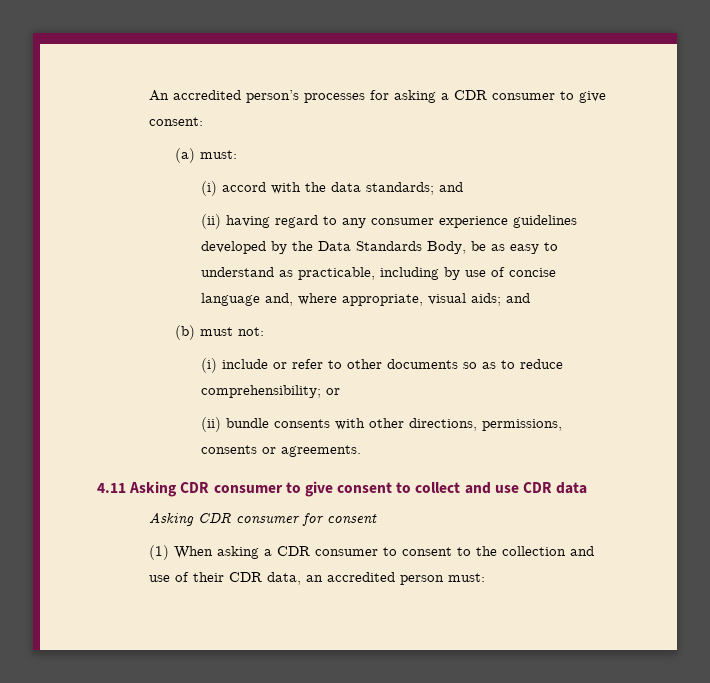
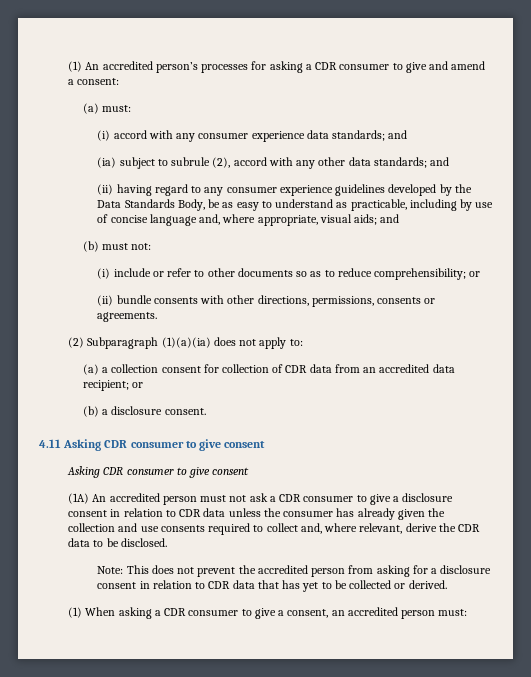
(149, 95) none -> [68,61,83,72] (1)
(607, 97) none -> [429,61,486,70] [68,79,75,85] and amend a
[305,182,327,192] the -> [176,130,408,142] [97,157,346,169] any consumer experience data standards; and // (ia) subject to subrule (2), accord with any other
(362, 451) none -> [68,337,303,349] [82,364,455,375] [82,380,144,391] [82,406,206,417] // (2) Subparagraph (1)(a)(ia) does not apply to: // (a) a collection consent for collection of CDR data from an accredited data recipient; or // (b) a disclosure consent.
[396,482,588,494] [149,512,378,526] to collect and use CDR data // Asking CDR consumer for consent -> [67,466,250,478] [68,493,454,505] [68,508,446,520] [68,523,481,535] [68,538,167,547] [97,565,492,577] [97,580,447,592] // Asking CDR consumer to give consent // (1A) An accredited person must not ask a CDR consumer to give a disclosure consent in relation to CDR data unless the consumer has already given the collection and use consents required to collect and, where relevant, derive the CDR data to be disclosed. // Note: This does not prevent the accredited person from asking for a disclosure consent in relation to CDR data that has yet to be collected or derived.
[402,546,595,556] [149,572,302,585] consent to the collection and use of their CDR data, -> [254,608,329,619] give a consent,

